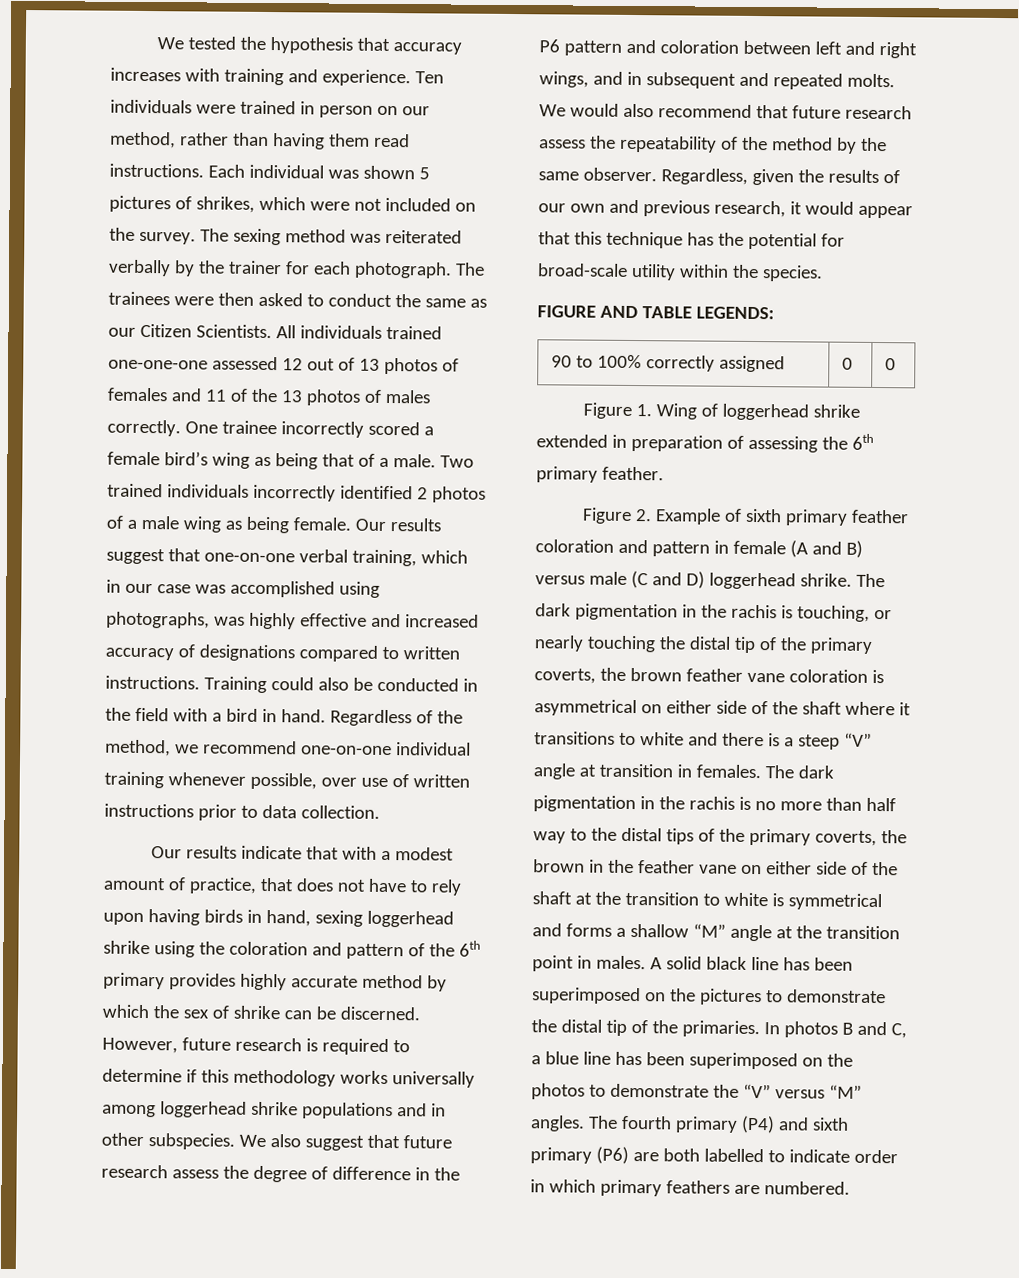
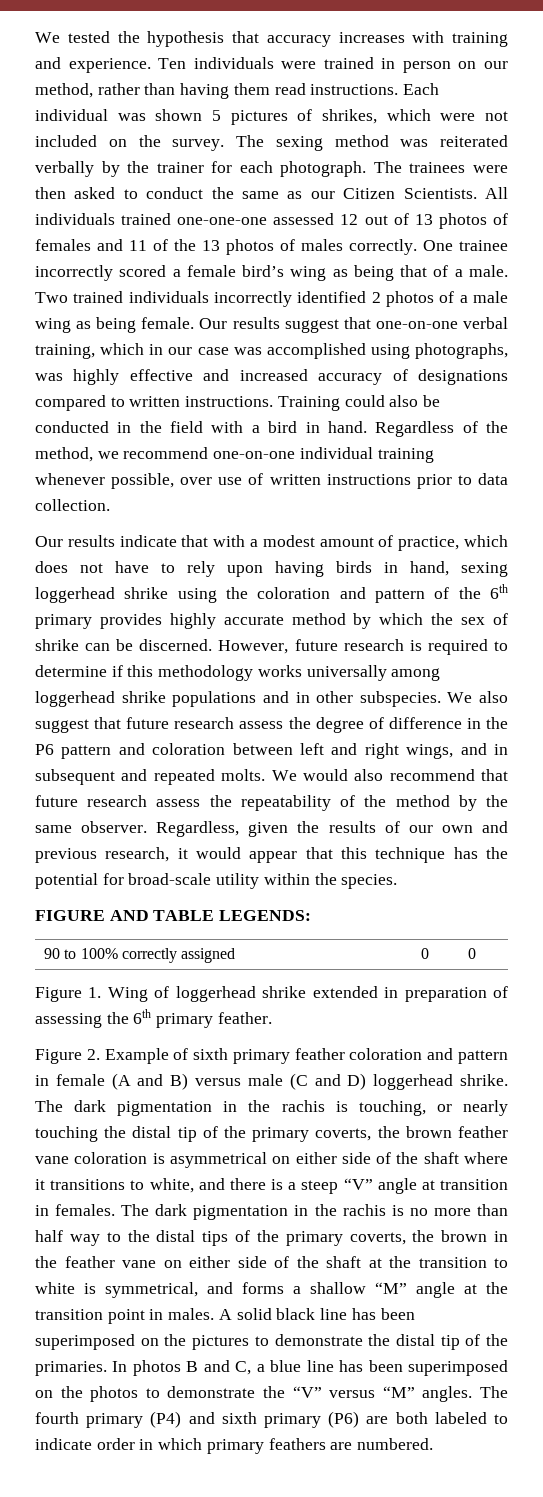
[259,877,294,892] that -> [464,535,509,547] which
[639,732,684,746] white -> [149,1178,194,1193] white,
[787,893,882,911] symmetrical -> [105,1282,198,1298] symmetrical,
[703,1148,764,1163] labelled -> [434,1412,487,1424] labeled

